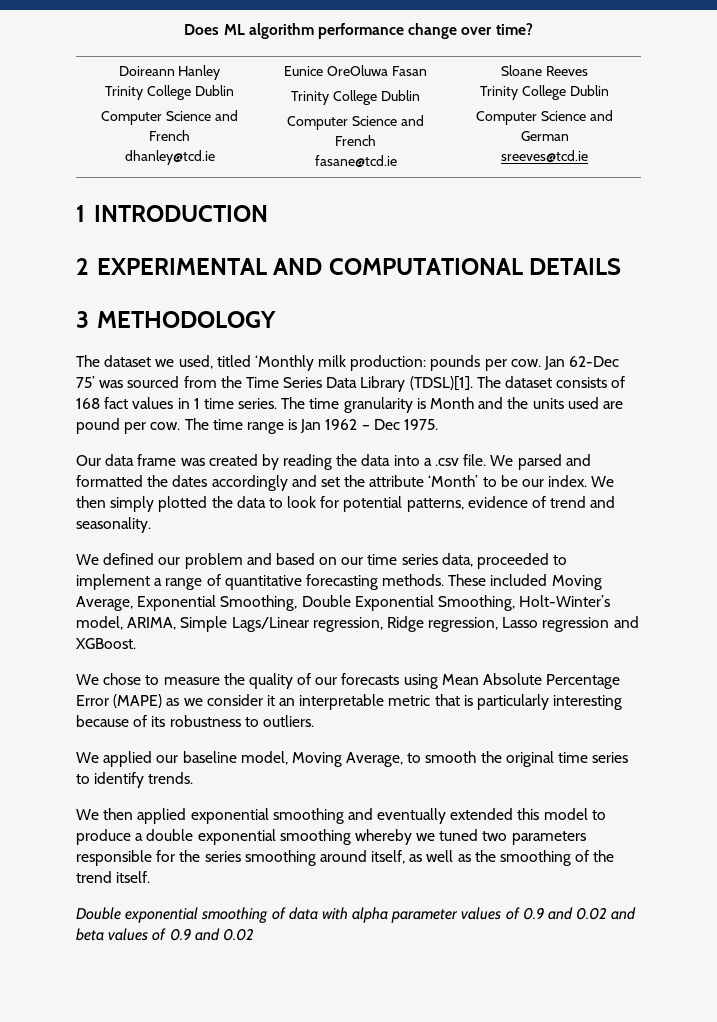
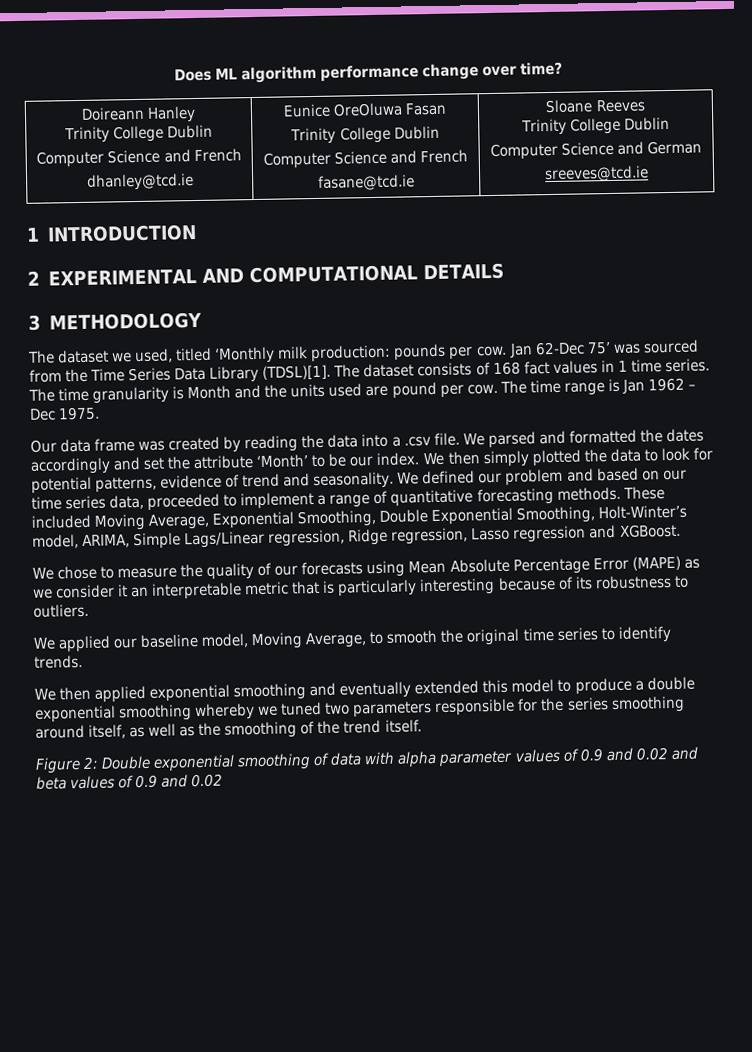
(151, 525) // -> (395, 480) none
(151, 877) none -> [35,756,100,774] Figure 2:

